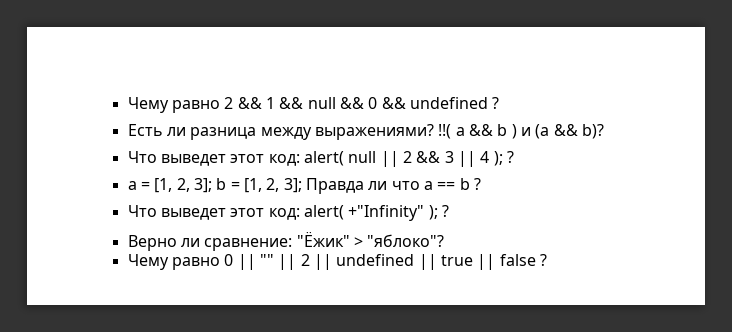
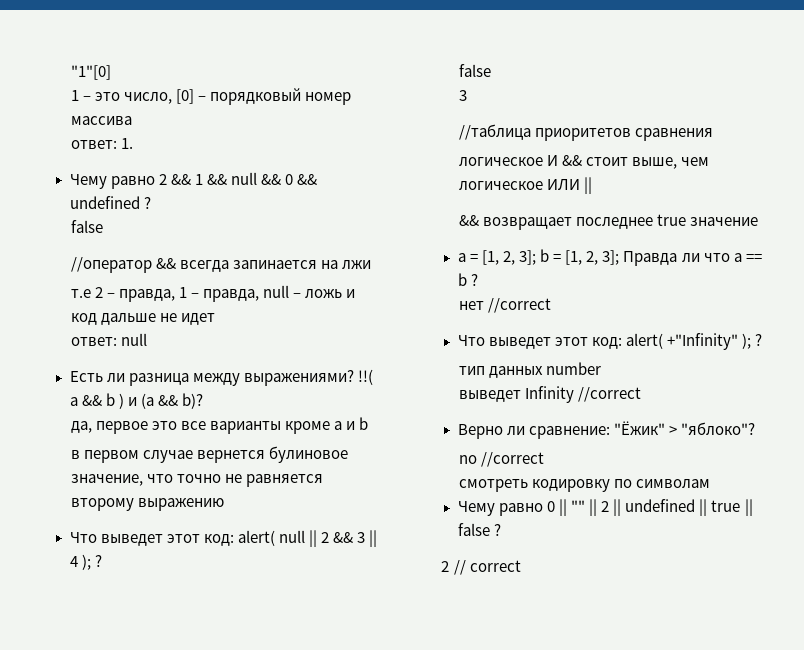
(127, 105) none -> [70,65,111,80] [70,88,352,105] [70,116,132,125] [70,138,133,149] "1"[0] // 1 – это число, [0] – порядковый номер массива // ответ: 1. //
(500, 103) none -> [70,220,103,233] [70,257,372,273] [70,285,356,302] [70,313,216,325] [70,333,147,346] // false // //оператор && всегда запинается на лжи // т.е 2 – правда, 1 – правда, null – ложь и код дальше не идет // ответ: null
(604, 131) none -> [70,417,369,434] [70,446,349,463] [70,474,324,487] [70,498,224,511] // да, первое это все варианты кроме а и b // в первом случае вернется булиновое значение, что точно не равняется второму выражению
(514, 157) none -> [458,64,491,77] [458,90,467,101] [458,124,714,141] [458,155,710,169] [458,177,593,194] [458,214,759,230] // false // 3 // //таблица приоритетов сравнения // логическое И && стоит выше, чем логическое ИЛИ || // && возвращает последнее true значение
(481, 184) none -> [458,298,551,313] // нет //correct
(449, 211) none -> [458,362,602,378] [458,386,642,403] // тип данных number // выведет Infinity //correct
(445, 240) none -> [458,452,544,467] [458,479,711,492] // no //correct // смотреть кодировку по символам
(547, 260) none -> [441,560,521,575] // 2 // correct

